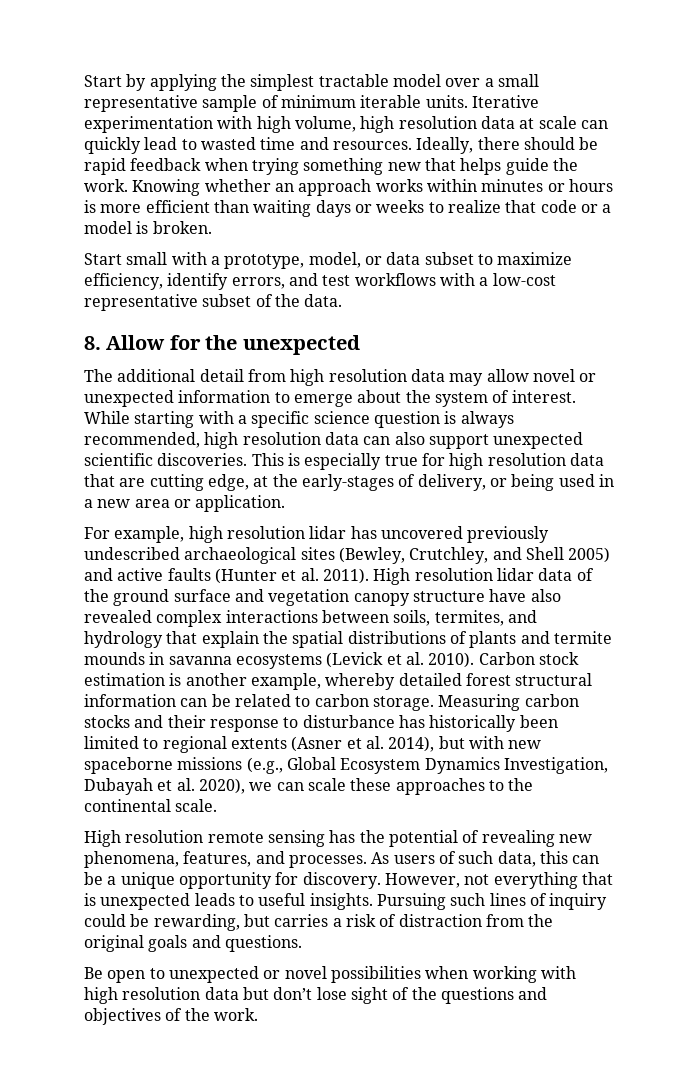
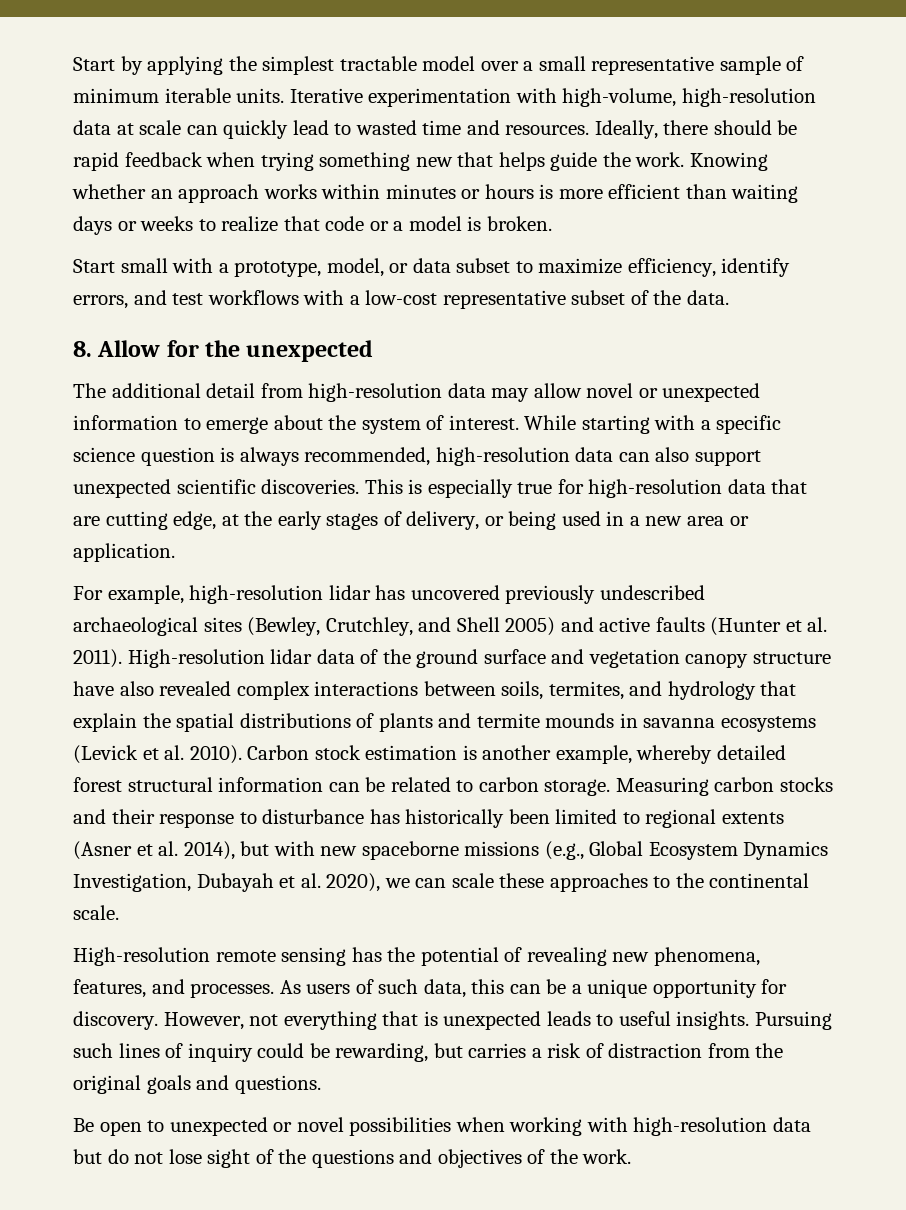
[256,116,477,133] high volume, high resolution -> [562,88,816,107] high-volume, high-resolution
[290,369,407,386] high resolution -> [308,383,443,402] high-resolution
[204,432,321,449] high resolution -> [435,447,570,466] high-resolution
[449,453,566,470] high resolution -> [588,479,723,498] high-resolution
[301,474,394,491] early-stages -> [277,511,379,530] early stages
[188,526,305,543] high resolution -> [189,585,324,604] high-resolution
[373,568,493,585] High resolution -> [127,649,265,668] High-resolution
[84,830,204,847] High resolution -> [73,947,210,966] High-resolution
[84,987,313,1004] high resolution data but don’t -> [633,1117,811,1136] [73,1149,164,1164] high-resolution data but do not

